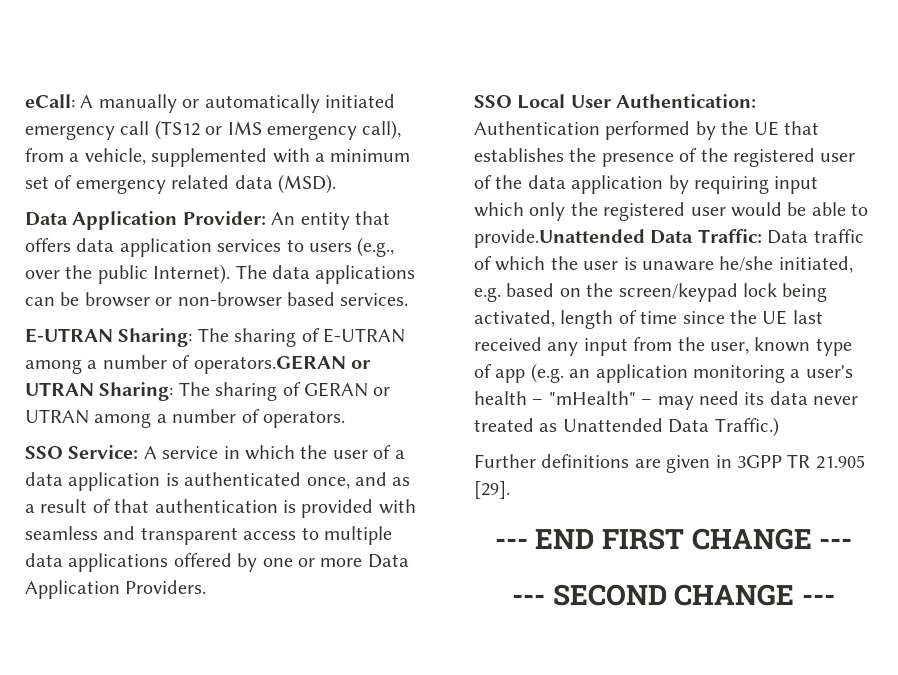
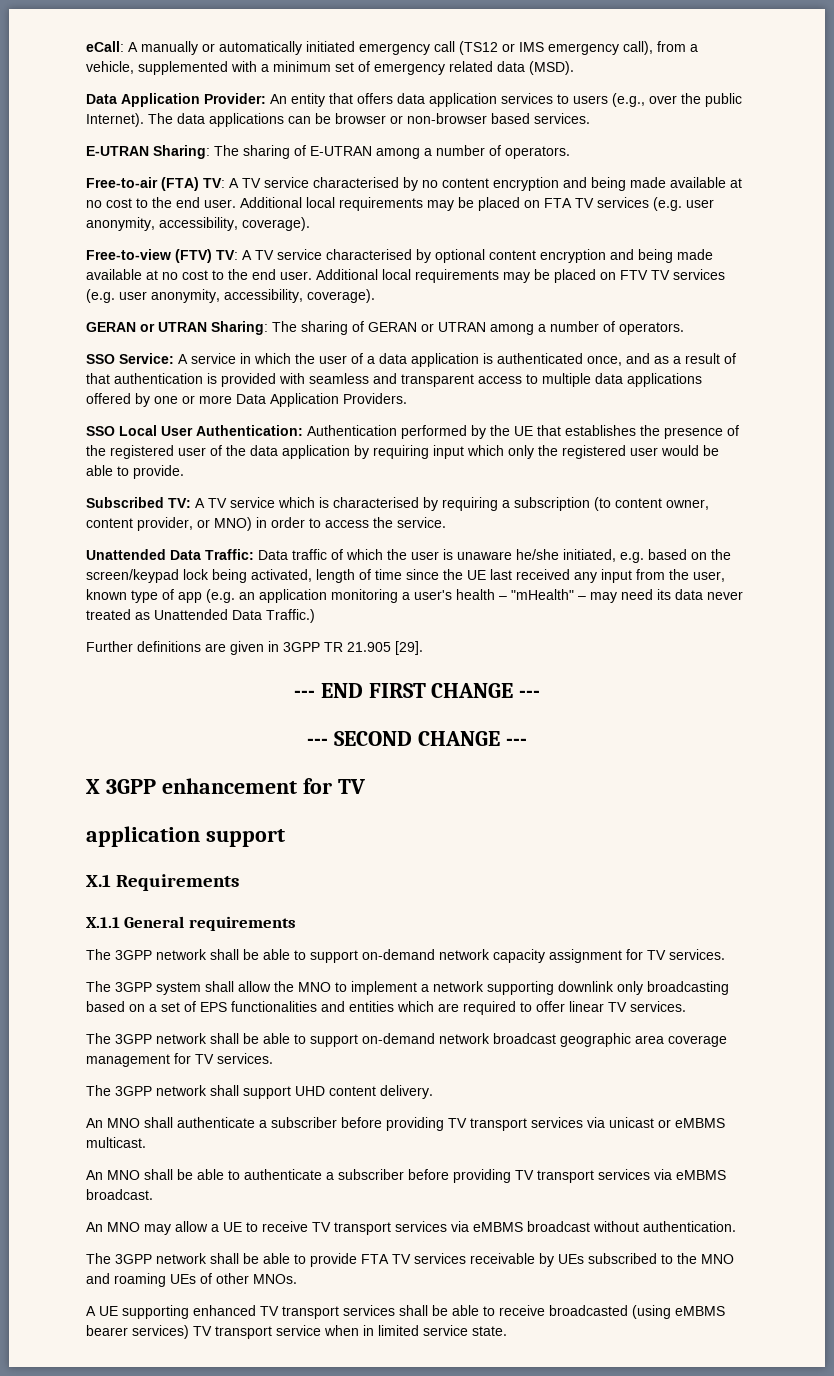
[193,355,346,374] operators.GERAN -> [505,146,570,159] [86,177,742,191] [86,197,714,211] [86,217,310,231] [86,249,713,263] [86,269,725,283] [86,289,375,303] [86,322,136,332] operators. // Free-to-air (FTA) TV: A TV service characterised by no content encryption and being made available at no cost to the end user. Additional local requirements may be placed on FTA TV services (e.g. user anonymity, accessibility, coverage). // Free-to-view (FTV) TV: A TV service characterised by optional content encryption and being made available at no cost to the end user. Additional local requirements may be placed on FTV TV services (e.g. user anonymity, accessibility, coverage). // GERAN
[474,229,645,248] provide.Unattended -> [133,465,184,479] [86,497,709,511] [86,517,446,531] [86,549,166,560] provide. // Subscribed TV: A TV service which is characterised by requiring a subscription (to content owner, content provider, or MNO) in order to access the service. // Unattended
(835, 599) none -> [86,778,365,794] [86,826,285,847] [86,874,240,891] [86,916,296,931] [86,949,725,963] [86,981,729,995] [86,1001,686,1015] [86,1033,727,1047] [86,1053,273,1067] [86,1085,433,1099] [86,1117,725,1131] [86,1137,146,1148] [86,1169,726,1183] [86,1189,153,1200] [86,1221,736,1235] [86,1253,734,1267] [86,1273,297,1287] [86,1305,725,1319] [86,1325,507,1339] // X 3GPP enhancement for TV // application support // X.1 Requirements // X.1.1 General requirements // The 3GPP network shall be able to support on-demand network capacity assignment for TV services. // The 3GPP system shall allow the MNO to implement a network supporting downlink only broadcasting based on a set of EPS functionalities and entities which are required to offer linear TV services. // The 3GPP network shall be able to support on-demand network broadcast geographic area coverage management for TV services. // The 3GPP network shall support UHD content delivery. // An MNO shall authenticate a subscriber before providing TV transport services via unicast or eMBMS multicast. // An MNO shall be able to authenticate a subscriber before providing TV transport services via eMBMS broadcast. // An MNO may allow a UE to receive TV transport services via eMBMS broadcast without authentication. // The 3GPP network shall be able to provide FTA TV services receivable by UEs subscribed to the MNO and roaming UEs of other MNOs. // A UE supporting enhanced TV transport services shall be able to receive broadcasted (using eMBMS bearer services) TV transport service when in limited service state.

